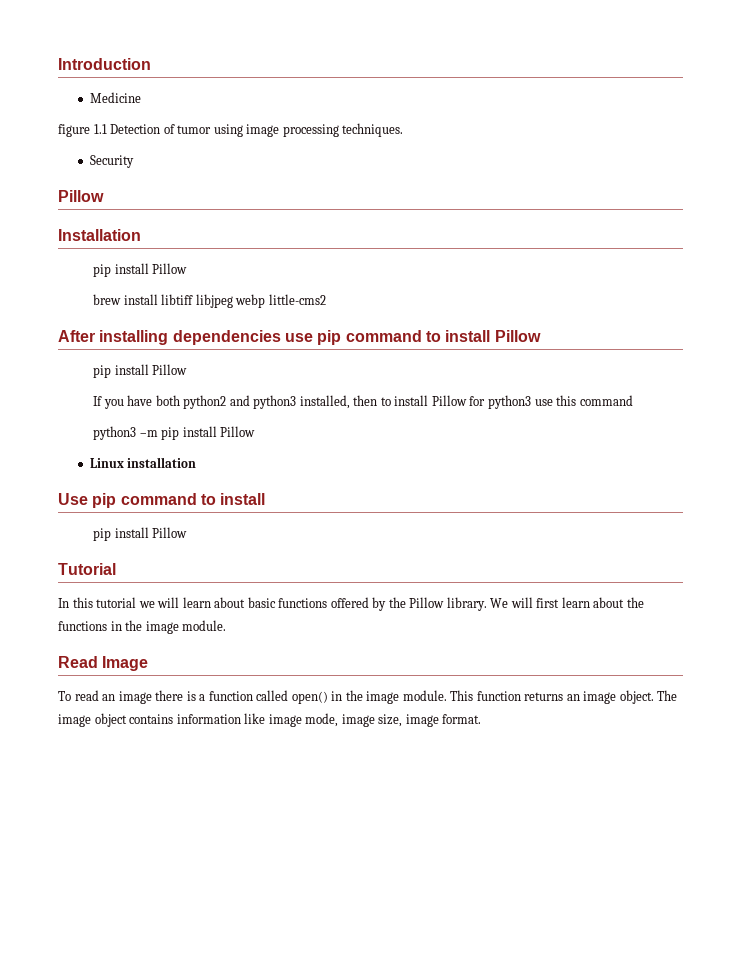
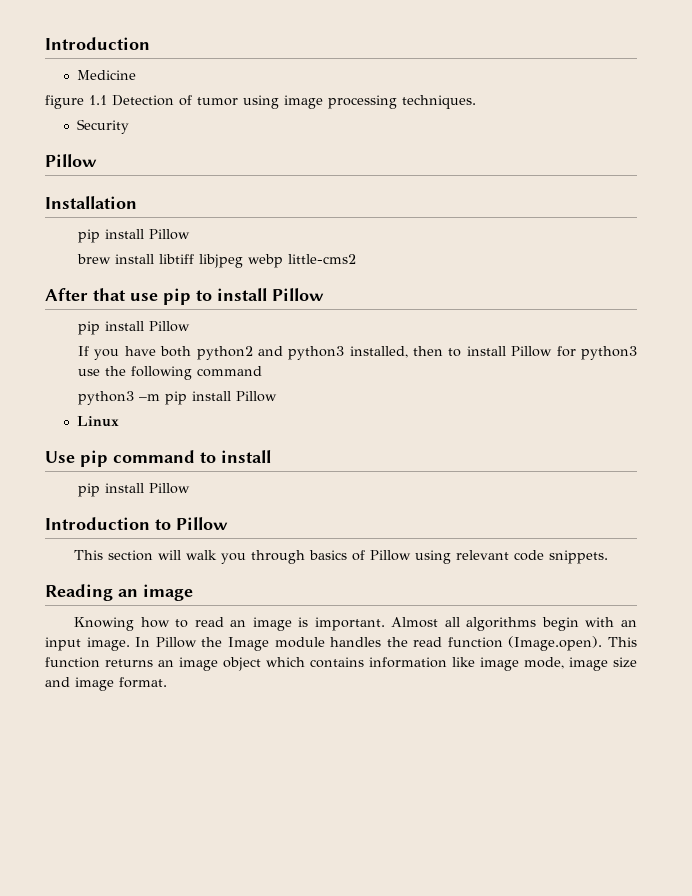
[99,330,281,345] installing dependencies -> [93,288,126,301] that
[345,330,422,342] command -> (191, 296) none
[556,395,577,406] this -> [105,366,193,380] the following
[127,457,197,468] installation -> (120, 421) none
[58,563,116,575] [58,597,644,611] [58,620,227,634] [58,656,149,671] [58,690,447,704] Tutorial // In this tutorial we will learn about basic functions offered by the Pillow library. We will first learn about the functions in the image module. // Read Image // To read an image there is a function called open() in the image module. -> [45,517,228,530] [74,550,609,564] [45,584,193,601] [74,617,637,631] [45,636,603,651] Introduction to Pillow // This section will walk you through basics of Pillow using relevant code snippets. // Reading an image // Knowing how to read an image is important. Almost all algorithms begin with an input image. In Pillow the Image module handles the read function (Image.open).
[619,690,678,704] [58,713,127,727] object. The image object -> [223,657,305,671] object which
[378,714,403,727] size, -> [613,657,637,668] [45,677,70,687] size and

